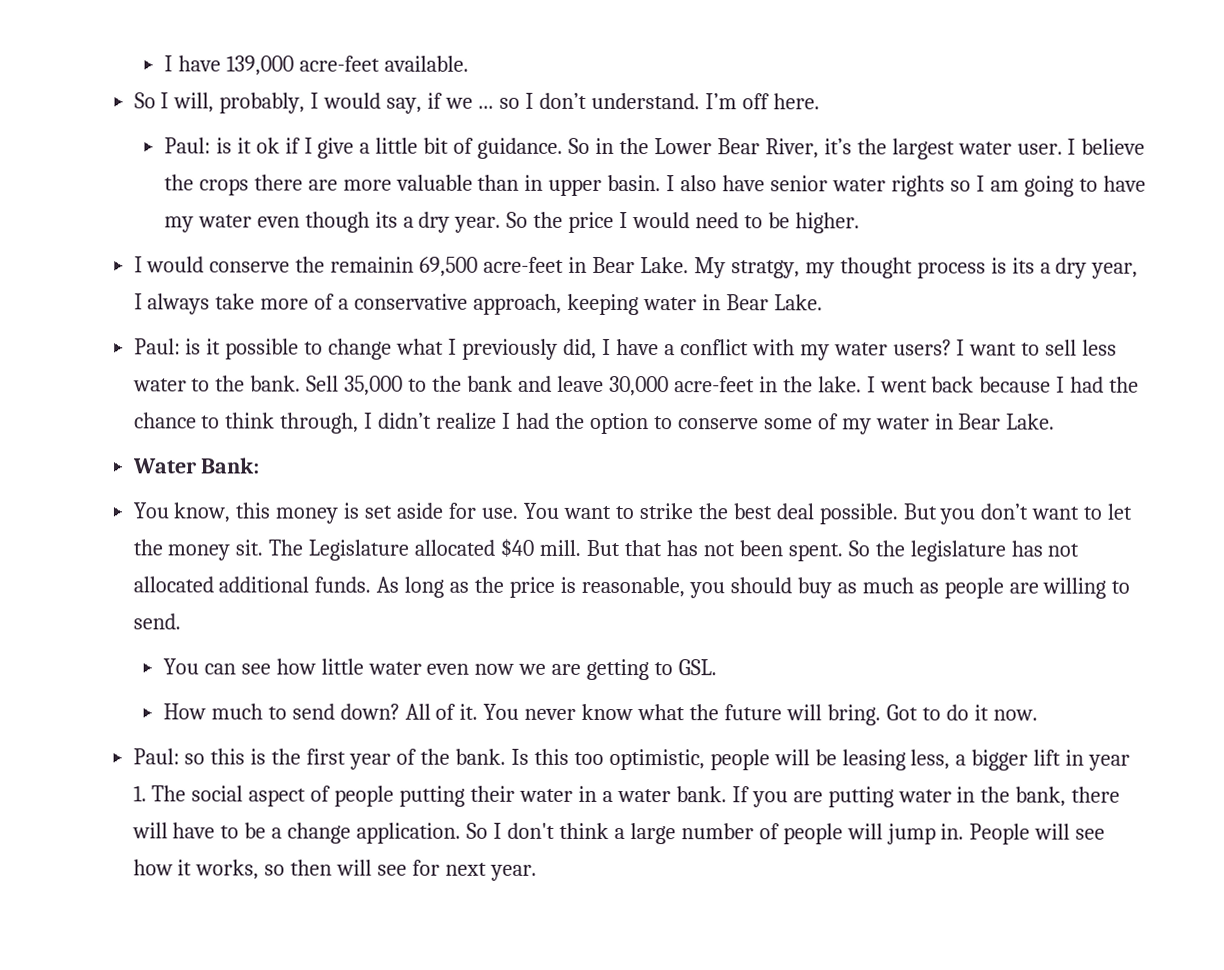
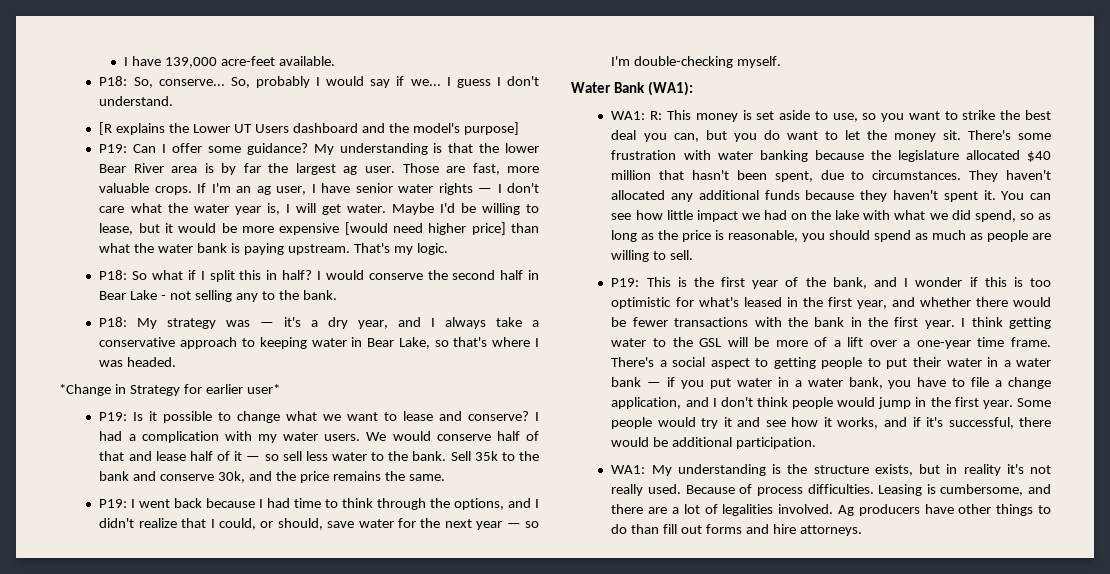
[133,92,820,114] [163,137,1146,160] [163,174,1146,197] [163,211,860,234] [133,256,1035,279] So I will, probably, I would say, if we ... so I don’t understand. I’m off here. // Paul: is it ok if I give a little bit of guidance. So in the Lower Bear River, it’s the largest water user. I believe the crops there are more valuable than in upper basin. I also have senior water rights so I am going to have my water even though its a dry year. So the price I would need to be higher. // I would conserve the remainin 69,500 acre-feet in Bear Lake. My stratgy, my thought process is its -> [99,76,539,88] [99,96,174,106] [99,122,519,135] [99,143,540,155] [99,163,539,175] [99,183,539,195] [99,203,540,215] [99,222,539,235] [99,243,448,255] [99,270,539,282] [99,290,337,302] [99,317,302,329] P18: So, conserve... So, probably I would say if we... I guess I don't understand. // [R explains the Lower UT Users dashboard and the model's purpose] // P19: Can I offer some guidance? My understanding is that the lower Bear River area is by far the largest ag user. Those are fast, more valuable crops. If I'm an ag user, I have senior water rights — I don't care what the water year is, I will get water. Maybe I'd be willing to lease, but it would be more expensive [would need higher price] than what the water bank is paying upstream. That's my logic. // P18: So what if I split this in half? I would conserve the second half in Bear Lake - not selling any to the bank. // P18: My strategy was — it's
(1139, 270) none -> [398,317,422,327] and
[260,293,823,316] [133,338,202,355] more of a conservative approach, keeping water in Bear Lake. // Paul: is -> [532,320,539,327] [99,337,539,349] [99,357,177,367] [59,384,280,396] [99,412,144,421] a conservative approach to keeping water in Bear Lake, so that's where I was headed. // *Change in Strategy for earlier user* // P19: Is
[448,338,1041,361] I previously did, I have a conflict with my water users? I want to -> [323,411,539,421] [99,431,539,443] [99,451,279,461] we want to lease and conserve? I had a complication with my water users. We would conserve half of that and lease half of it — so
[344,375,404,396] 35,000 -> [474,451,498,461] 35k
[556,375,862,397] leave 30,000 acre-feet in the lake. -> [160,471,445,483] [99,499,128,508] conserve 30k, and the price remains the same. // P19:
[1109,376,1140,393] [133,412,1056,435] [132,457,261,474] [132,502,559,524] the chance to think through, I didn’t realize I had the option to conserve some of my water in Bear Lake. // Water Bank: // You know, this money is set aside for use. You -> [294,498,539,510] [99,518,539,530] [611,56,782,68] [571,81,693,96] [611,110,905,122] time to think through the options, and I didn't realize that I could, or should, save water for the next year — so I'm double-checking myself. // Water Bank (WA1): // WA1: R: This money is set aside to use, so you
[818,503,1029,525] possible. But you don’t -> [643,130,780,142] you can, but you do
[268,538,1080,562] [132,576,400,593] The Legislature allocated $40 mill. But that has not been spent. So the legislature has not allocated additional funds. As -> [967,130,1051,140] [611,150,1051,162] [611,170,1051,182] [611,190,1051,202] [611,210,1051,222] There's some frustration with water banking because the legislature allocated $40 million that hasn't been spent, due to circumstances. They haven't allocated any additional funds because they haven't spent it. You can see how little impact we had on the lake with what we did spend, so as
[796,577,832,599] buy -> [874,230,912,242] spend
[132,613,181,630] [162,658,718,681] [162,703,1038,726] [132,748,246,765] send. // You can see how little water even now we are getting to GSL. // How much to send down? All of it. You never know what the future will bring. Got to do it now. // Paul: so this -> [670,250,694,260] [611,277,671,287] sell. // P19: This
[454,748,1131,771] [132,785,466,807] bank. Is this too optimistic, people will be leasing less, a bigger lift in year 1. The social aspect of people putting -> [832,277,1052,289] [611,297,1051,309] [611,317,1051,329] [611,337,1051,349] [611,357,908,369] bank, and I wonder if this is too optimistic for what's leased in the first year, and whether there would be fewer transactions with the bank in the first year. I think getting water to the GSL will be more of a lift over a one-year time frame. There's a social aspect to getting people to put
[675,786,1121,808] [131,822,168,839] bank. If you are putting water in the bank, there will -> [611,377,912,389] bank — if you put water in a water bank, you
[244,822,267,839] be -> [971,377,990,387] file
[356,822,489,844] application. So -> [611,397,709,409] application, and
[613,823,1106,845] [132,859,537,881] a large number of people will jump in. People will see how it works, so then will see for next year. -> [792,397,1051,409] [611,417,1051,429] [611,437,817,449] [611,464,1051,476] [611,484,1051,496] [611,504,1051,516] [611,524,862,536] people would jump in the first year. Some people would try it and see how it works, and if it's successful, there would be additional participation. // WA1: My understanding is the structure exists, but in reality it's not really used. Because of process difficulties. Leasing is cumbersome, and there are a lot of legalities involved. Ag producers have other things to do than fill out forms and hire attorneys.

